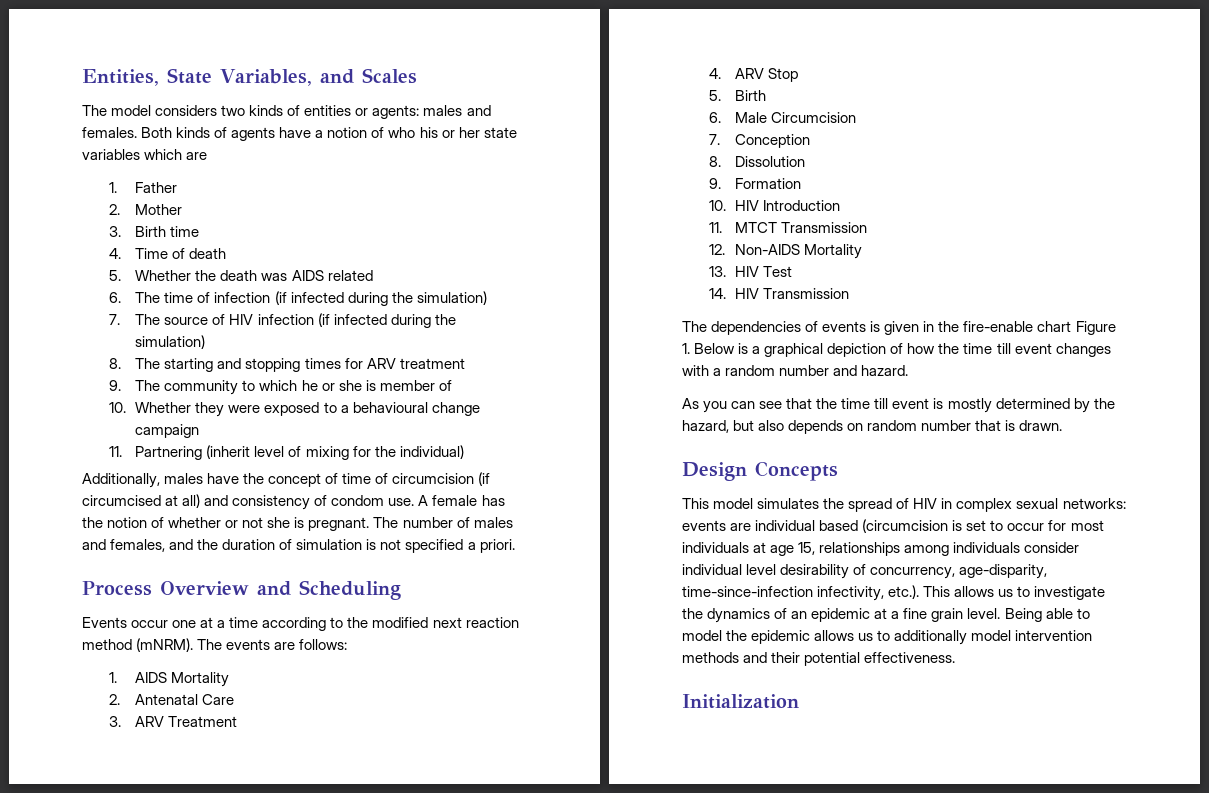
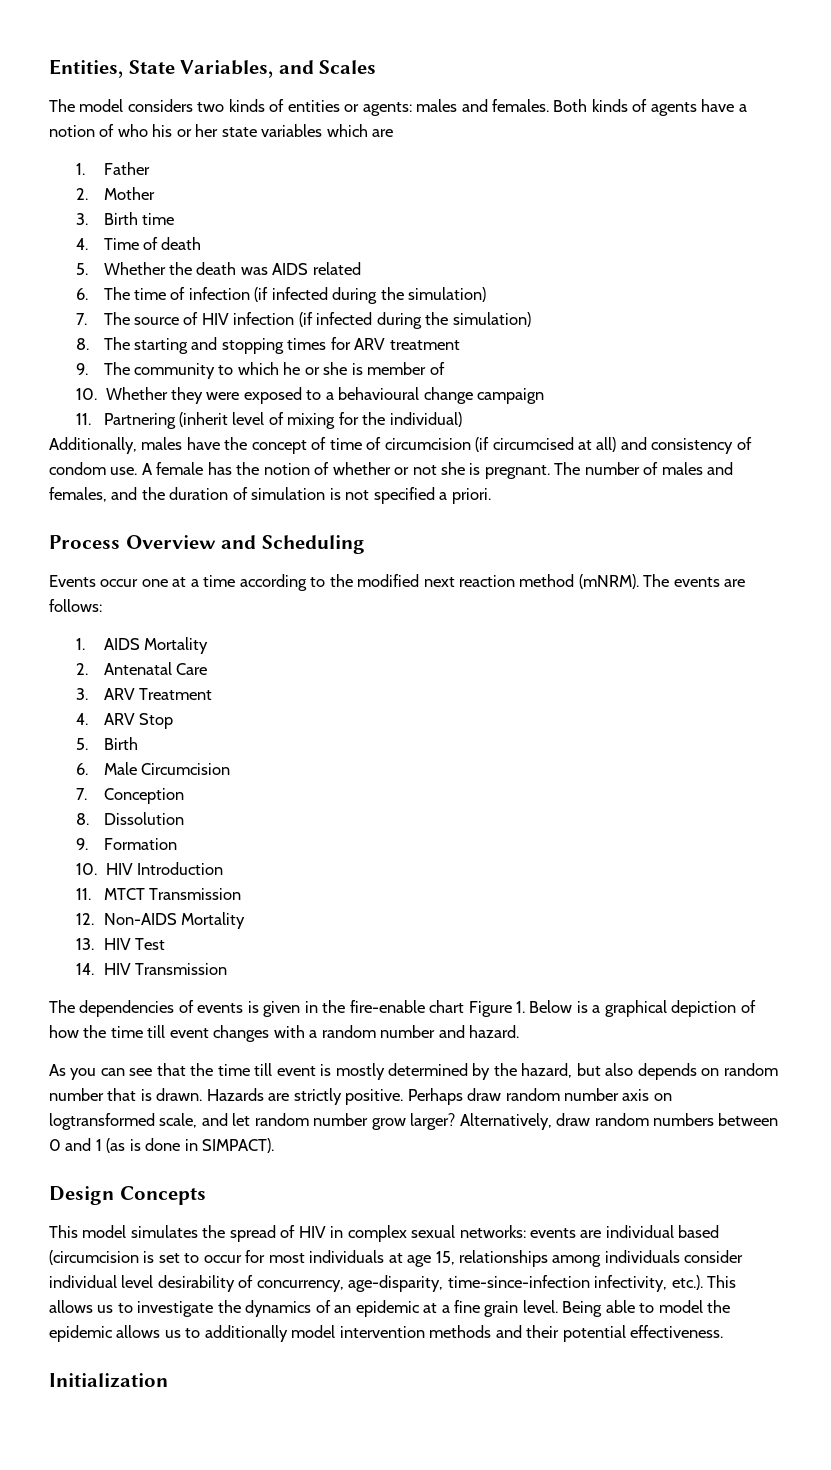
(1063, 425) none -> [206,1088,672,1105] [49,1113,779,1130] [49,1138,275,1153] Hazards are strictly positive. Perhaps draw random number axis on logtransformed scale, and let random number grow larger? Alternatively, draw random numbers between 0 and 1 (as is done in SIMPACT).

